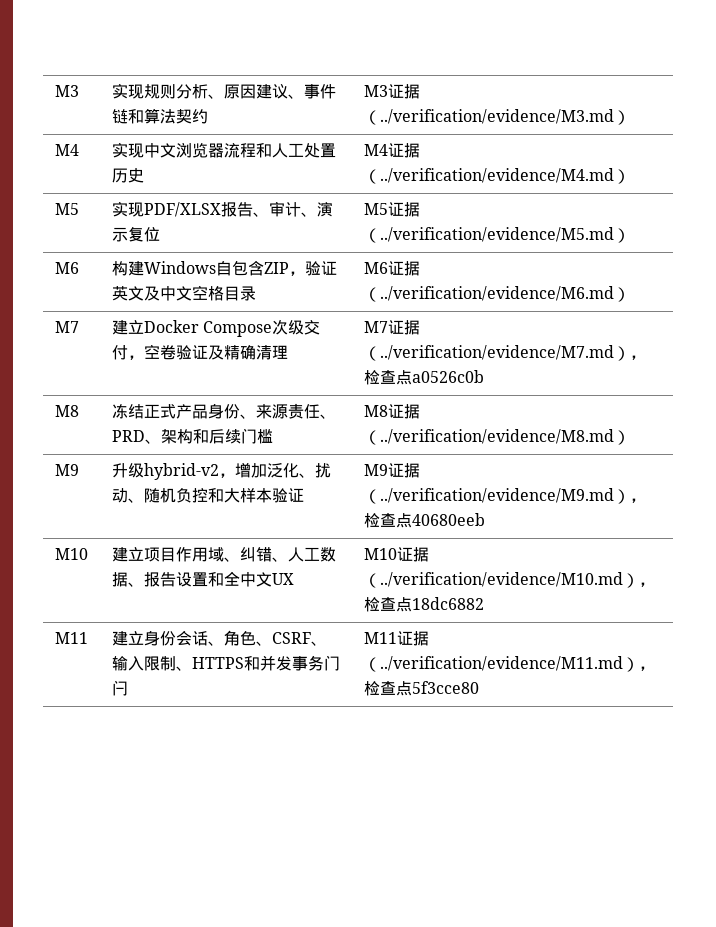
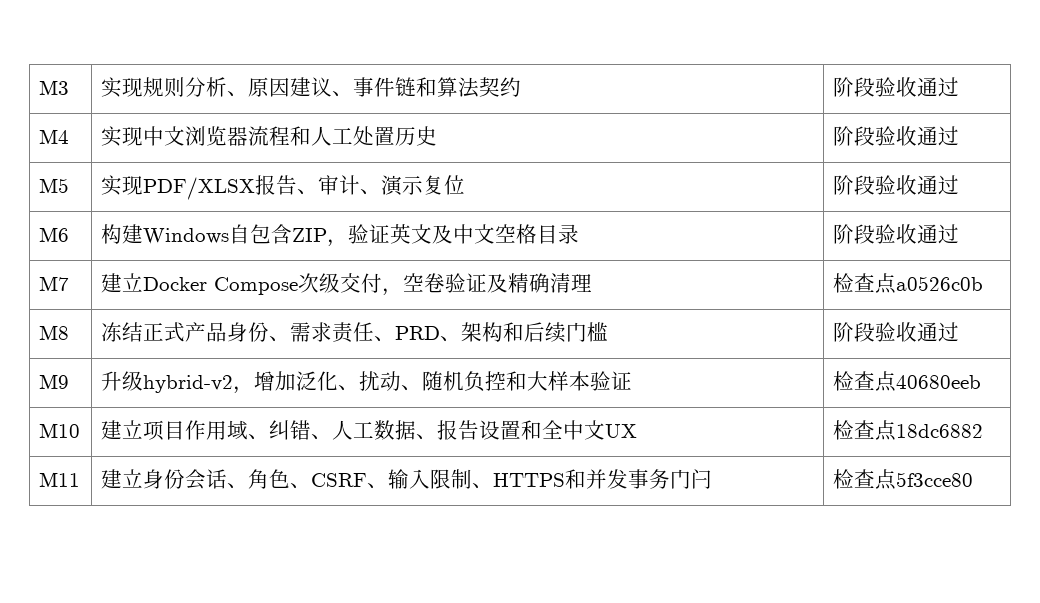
[363,84,420,99] [363,109,630,125] M3证据（../verification/evidence/M3.md） -> [833,77,960,97] 阶段验收通过
[363,143,420,158] [363,168,630,184] M4证据（../verification/evidence/M4.md） -> [833,126,960,146] 阶段验收通过
[363,202,420,217] [363,227,630,243] M5证据（../verification/evidence/M5.md） -> [833,175,960,195] 阶段验收通过
[363,261,420,276] [363,286,630,302] M6证据（../verification/evidence/M6.md） -> [833,224,960,244] 阶段验收通过
[363,320,420,335] [363,345,646,361] M7证据（../verification/evidence/M7.md）， -> (593, 283) none
[255,404,288,419] 来源 -> [290,322,333,342] 需求
[363,404,420,419] [363,429,630,445] M8证据（../verification/evidence/M8.md） -> [833,322,960,342] 阶段验收通过
[363,463,420,478] [363,488,646,504] M9证据（../verification/evidence/M9.md）， -> (633, 380) none
[363,547,429,562] [363,572,655,588] M10证据（../verification/evidence/M10.md）， -> (638, 431) none
[363,631,429,646] [363,656,655,672] M11证据（../verification/evidence/M11.md）， -> (713, 479) none

